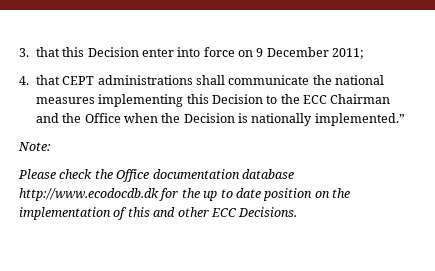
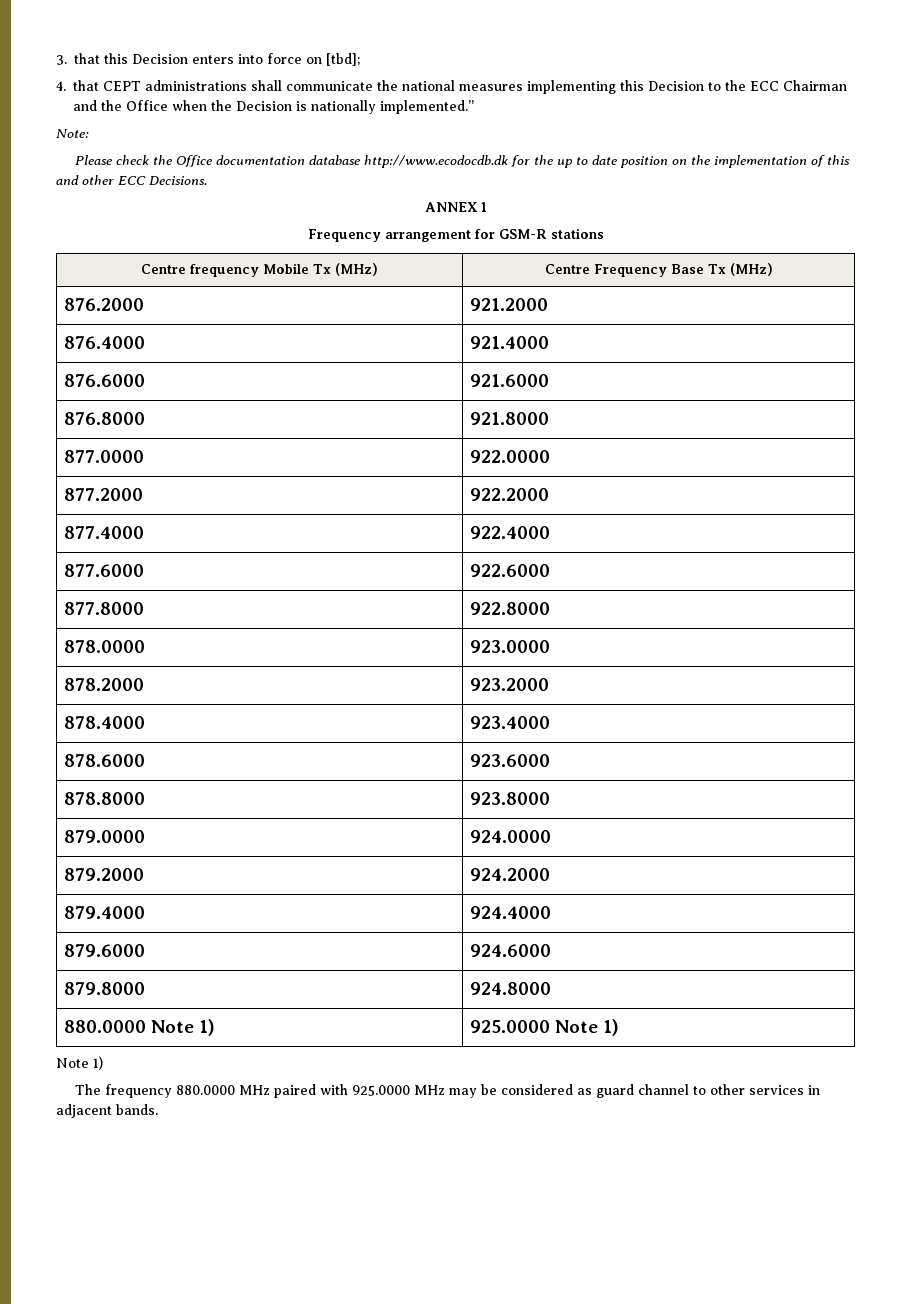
[141,48,174,57] enter -> [192,55,234,64] enters
[256,47,365,59] 9 December 2011; -> [326,53,360,66] [tbd];
(298, 212) none -> [424,202,487,212] [307,228,604,242] [141,263,378,277] [544,263,773,277] [63,298,144,311] [469,298,548,311] [63,336,145,349] [469,336,549,349] [63,374,145,387] [469,374,549,387] [63,412,145,425] [469,412,549,425] [63,450,144,463] [469,450,550,463] [63,488,143,501] [469,488,549,501] [63,526,144,539] [469,526,550,539] [63,564,144,577] [469,564,550,577] [63,602,144,615] [469,602,550,615] [63,640,145,653] [469,640,550,653] [63,678,144,691] [469,678,549,691] [63,716,145,729] [469,716,550,729] [63,754,145,767] [469,754,550,767] [63,792,145,805] [469,792,550,805] [63,830,145,843] [469,830,551,843] [63,868,144,881] [469,868,550,881] [63,906,145,919] [469,906,551,919] [63,944,145,957] [469,944,551,957] [63,982,145,995] [469,982,551,995] [63,1019,215,1036] [469,1019,619,1036] [56,1056,103,1070] [74,1084,820,1098] [56,1104,158,1118] // ANNEX 1 // Frequency arrangement for GSM-R stations // Centre frequency Mobile Tx (MHz) | Centre Frequency Base Tx (MHz) // 876.2000 | 921.2000 // 876.4000 | 921.4000 // 876.6000 | 921.6000 // 876.8000 | 921.8000 // 877.0000 | 922.0000 // 877.2000 | 922.2000 // 877.4000 | 922.4000 // 877.6000 | 922.6000 // 877.8000 | 922.8000 // 878.0000 | 923.0000 // 878.2000 | 923.2000 // 878.4000 | 923.4000 // 878.6000 | 923.6000 // 878.8000 | 923.8000 // 879.0000 | 924.0000 // 879.2000 | 924.2000 // 879.4000 | 924.4000 // 879.6000 | 924.6000 // 879.8000 | 924.8000 // 880.0000 Note 1) | 925.0000 Note 1) // Note 1) // The frequency 880.0000 MHz paired with 925.0000 MHz may be considered as guard channel to other services in adjacent bands.

